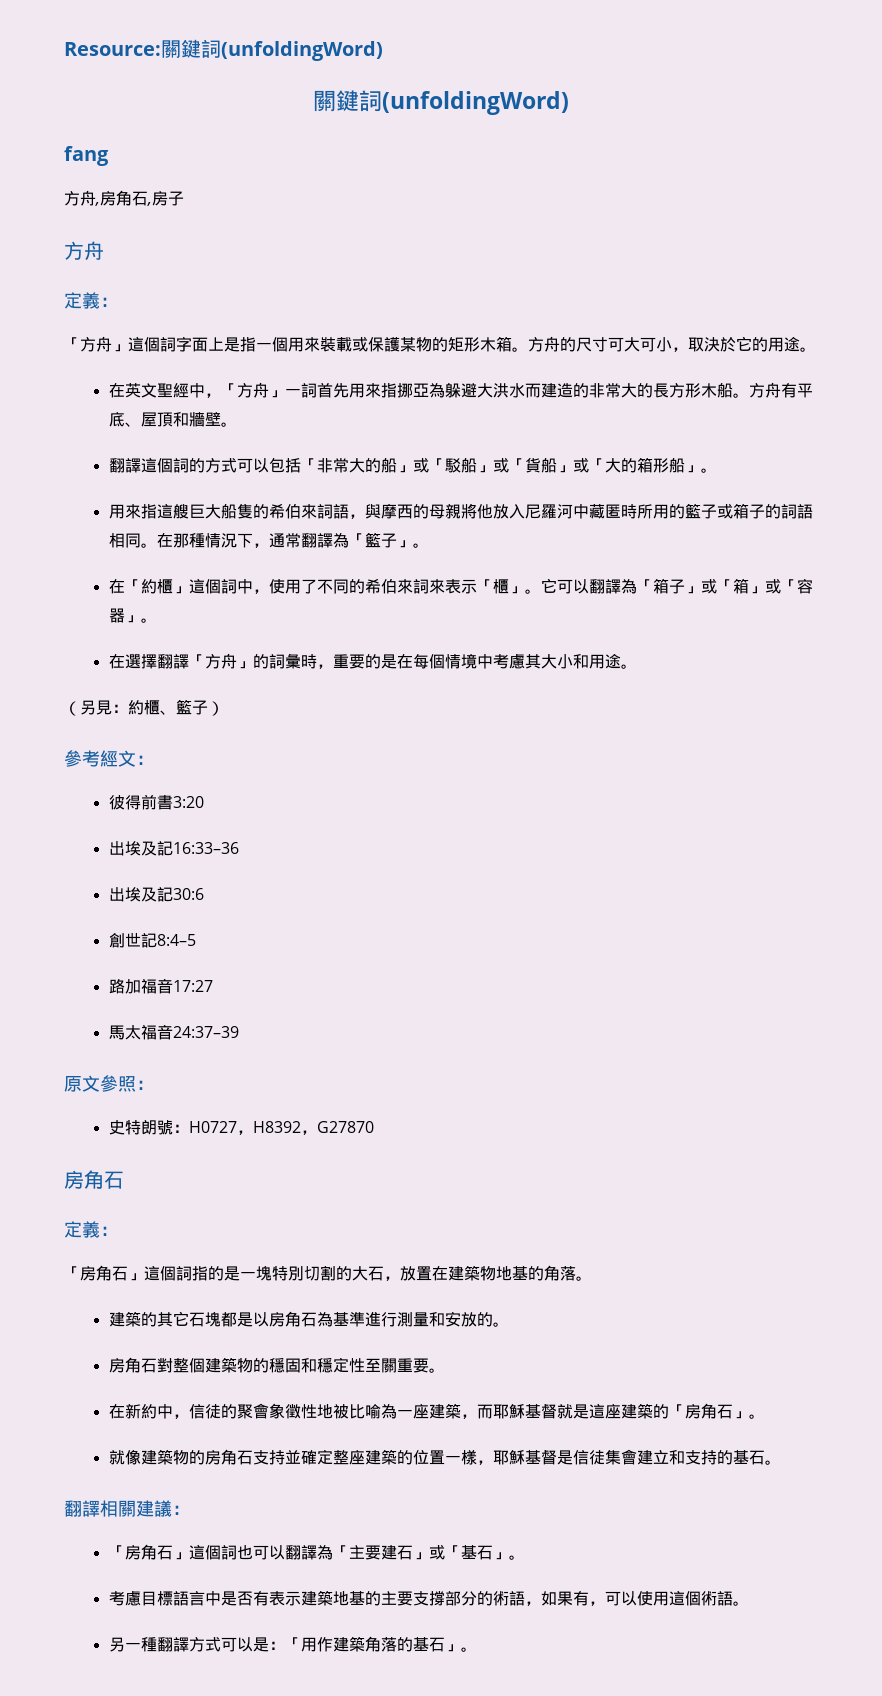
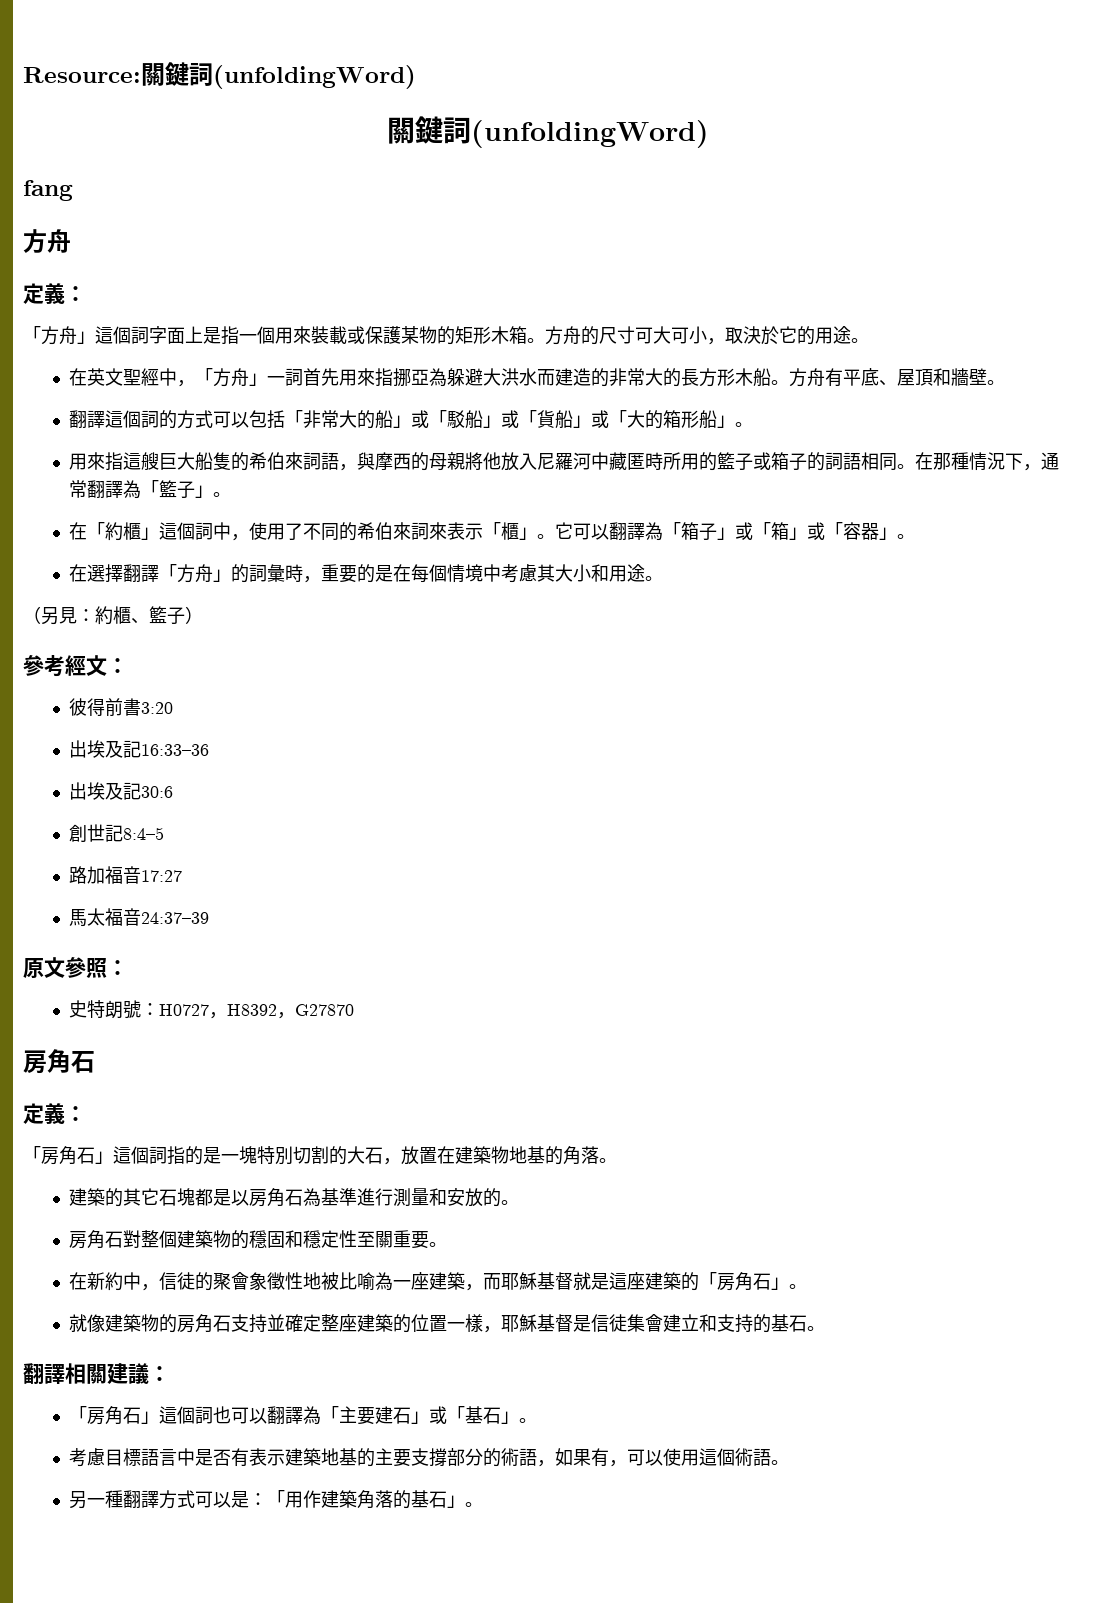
[64,190,184,206] // 方舟,房角石,房子 -> (73, 190) none

